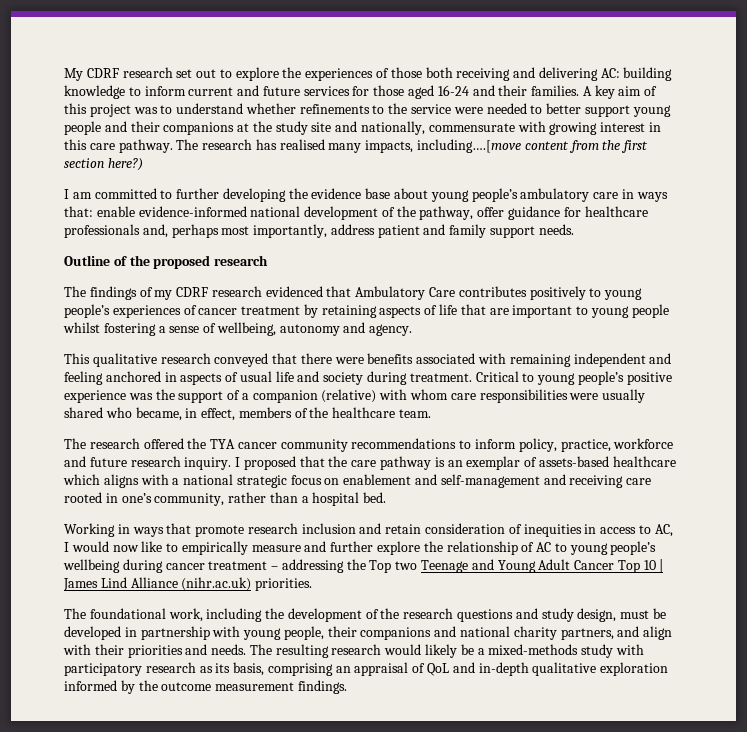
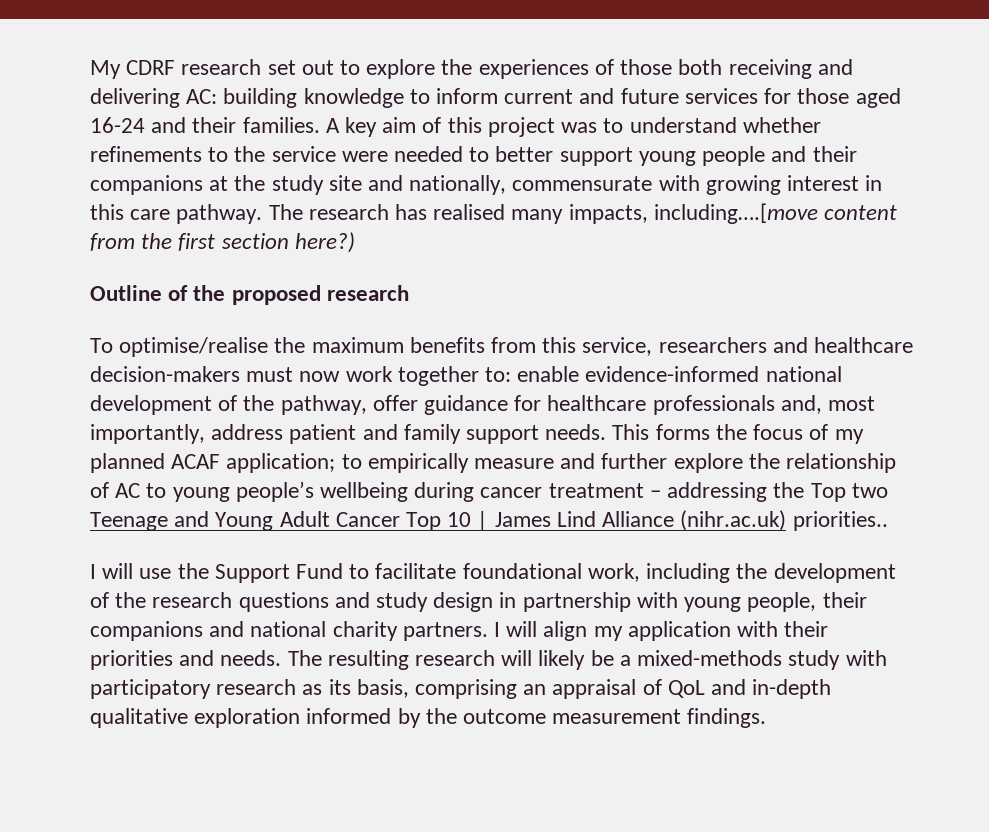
[64,188,668,202] [64,206,93,217] I am committed to further developing the evidence base about young people’s ambulatory care in ways that: -> [90,285,409,305] [90,337,914,357] [90,366,512,386] Outline of the proposed research // To optimise/realise the maximum benefits from this service, researchers and healthcare decision-makers must now work together to:
[171,224,219,238] perhaps -> (822, 404) none
[64,255,269,269] [64,286,643,300] [64,304,669,318] [63,322,413,336] [64,353,672,367] [64,371,672,385] [64,389,646,403] [64,407,432,421] [64,438,674,452] [64,456,676,470] [63,474,652,488] [64,492,387,506] [64,523,673,537] [64,541,163,552] // Outline of the proposed research // The findings of my CDRF research evidenced that Ambulatory Care contributes positively to young people’s experiences of cancer treatment by retaining aspects of life that are important to young people whilst fostering a sense of wellbeing, autonomy and agency. // This qualitative research conveyed that there were benefits associated with remaining independent and feeling anchored in aspects of usual life and society during treatment. Critical to young people’s positive experience was the support of a companion (relative) with whom care responsibilities were usually shared who became, in effect, members of the healthcare team. // The research offered the TYA cancer community recommendations to inform policy, practice, workforce and future research inquiry. I proposed that the care pathway is an exemplar of assets-based healthcare which aligns with a national strategic focus on enablement and self-management and receiving care rooted in one’s community, rather than a hospital bed. // Working in ways that promote research inclusion and retain consideration of inequities in access to AC, I would now like -> [612,424,864,444] [90,453,336,473] This forms the focus of my planned ACAF application;
[255,578,313,591] [64,608,86,619] priorities. // The -> [792,511,888,531] [90,563,457,583] priorities.. // I will use the Support Fund to facilitate
[577,608,666,622] [64,626,121,640] design, must be developed -> [433,592,494,612] design
[560,626,673,640] partners, and align -> [402,621,731,641] partners. I will align my application
[384,644,422,655] would -> [501,650,533,666] will

